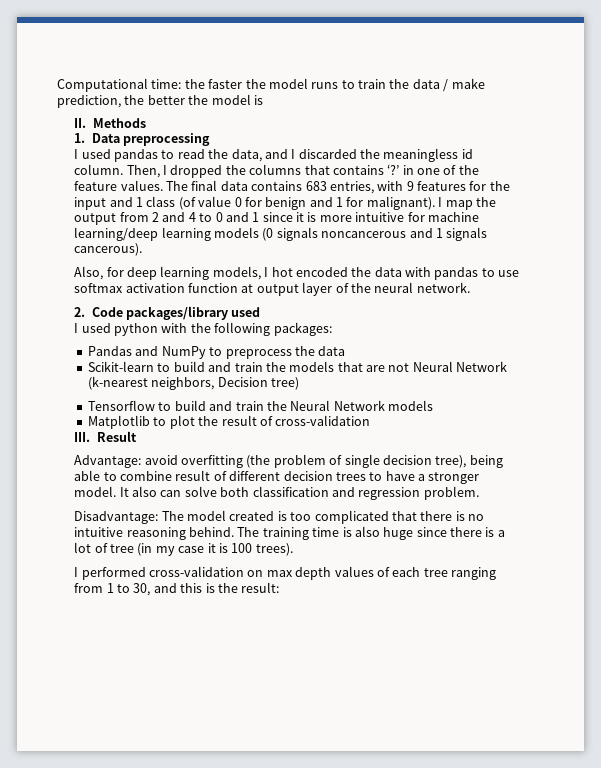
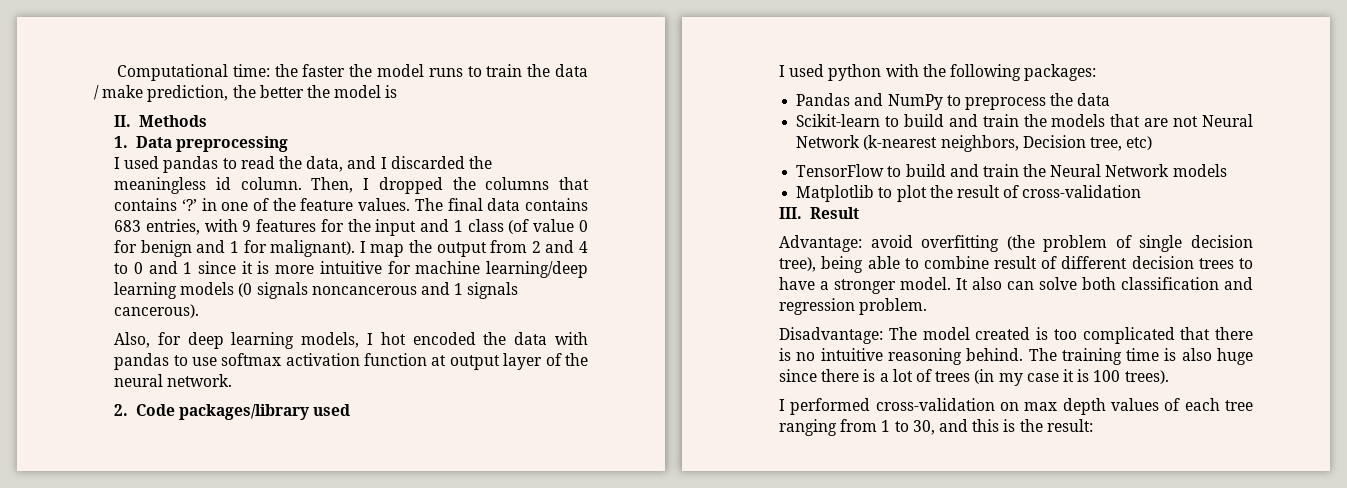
[271,377,300,390] [88,400,156,411] tree) // Tensorflow -> [1089,136,1153,151] [796,164,885,177] tree, etc) // TensorFlow
[110,544,135,553] tree -> [935,371,971,382] trees

